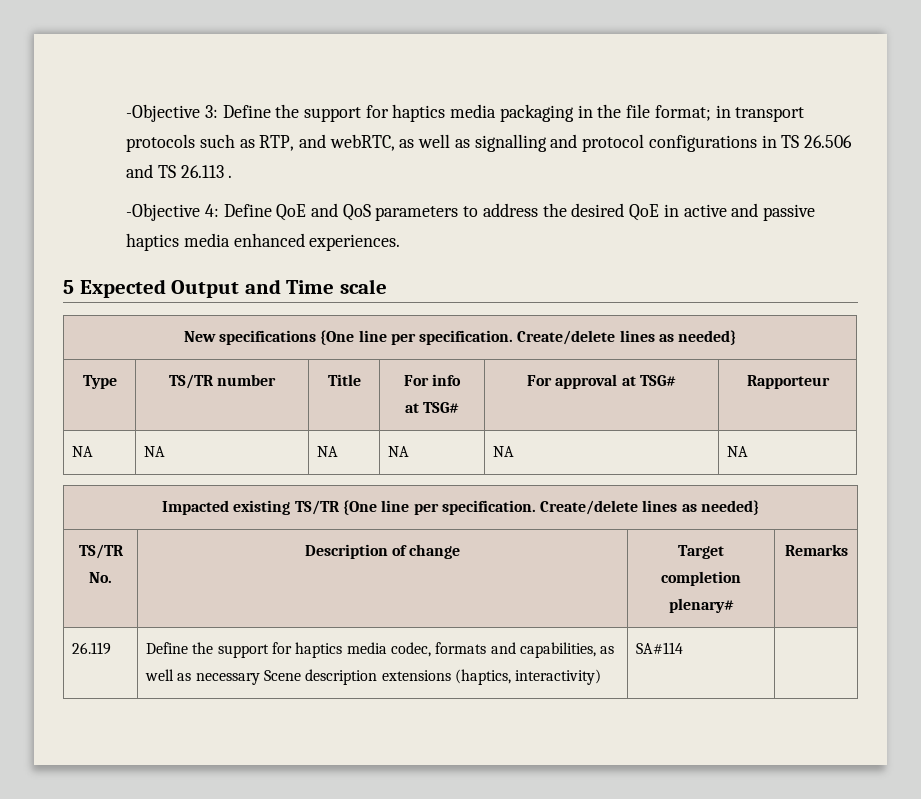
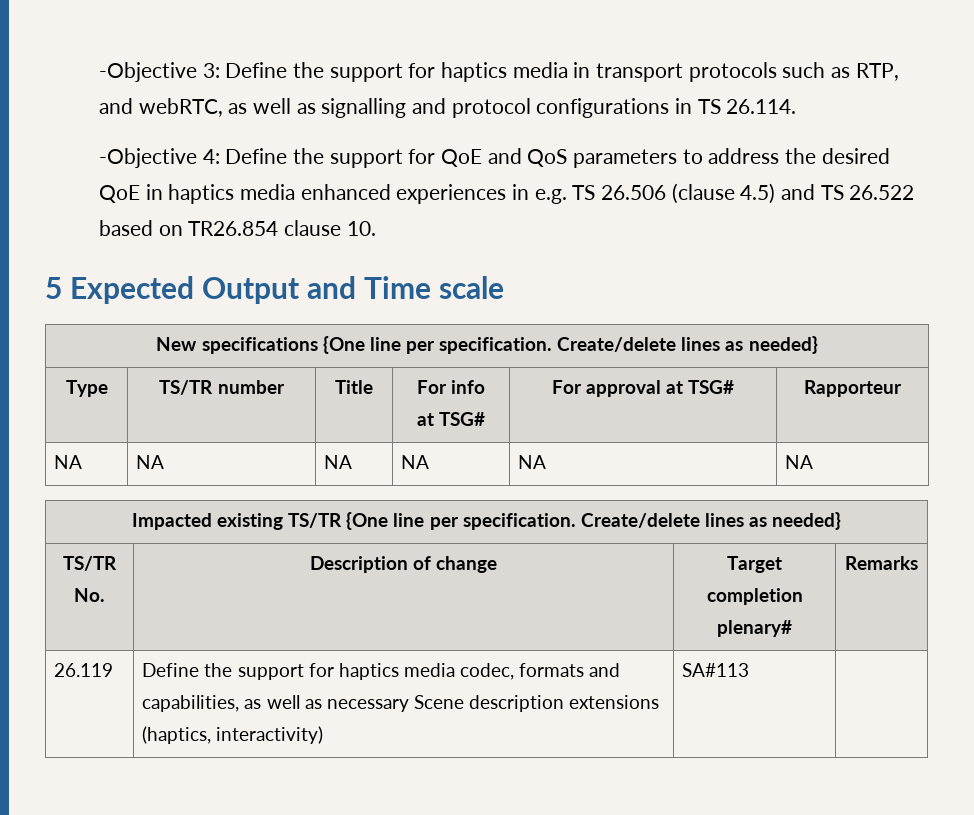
[499,104,711,122] packaging in the file format; -> (568, 70) none
[803,135,852,148] [126,164,233,178] 26.506 and TS 26.113 . -> [726,99,797,114] 26.114.
(272, 210) none -> [292,148,436,168] the support for
[683,203,815,221] [126,233,401,251] active and passive haptics media enhanced experiences. -> [168,183,915,204] [98,220,376,236] haptics media enhanced experiences in e.g. TS 26.506 (clause 4.5) and TS 26.522 based on TR26.854 clause 10.
[636,642,684,654] SA#114 -> [682,663,750,677] SA#113

